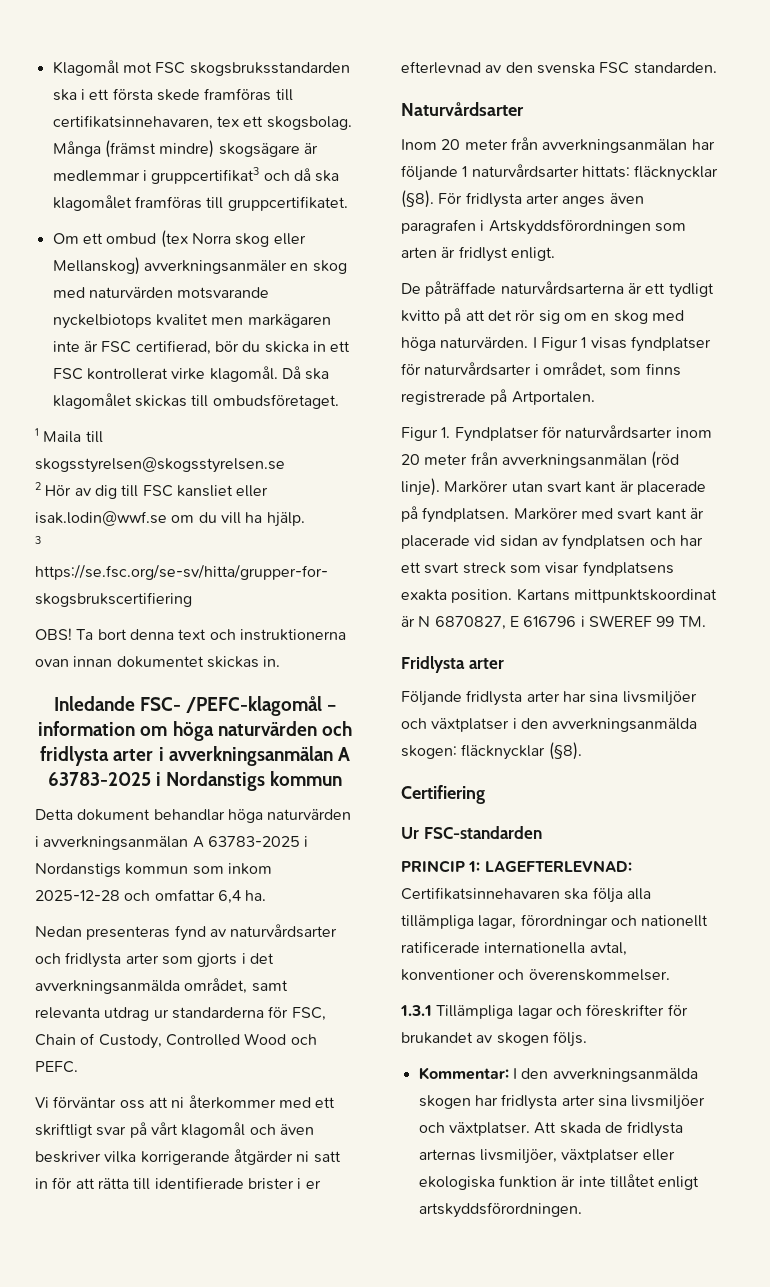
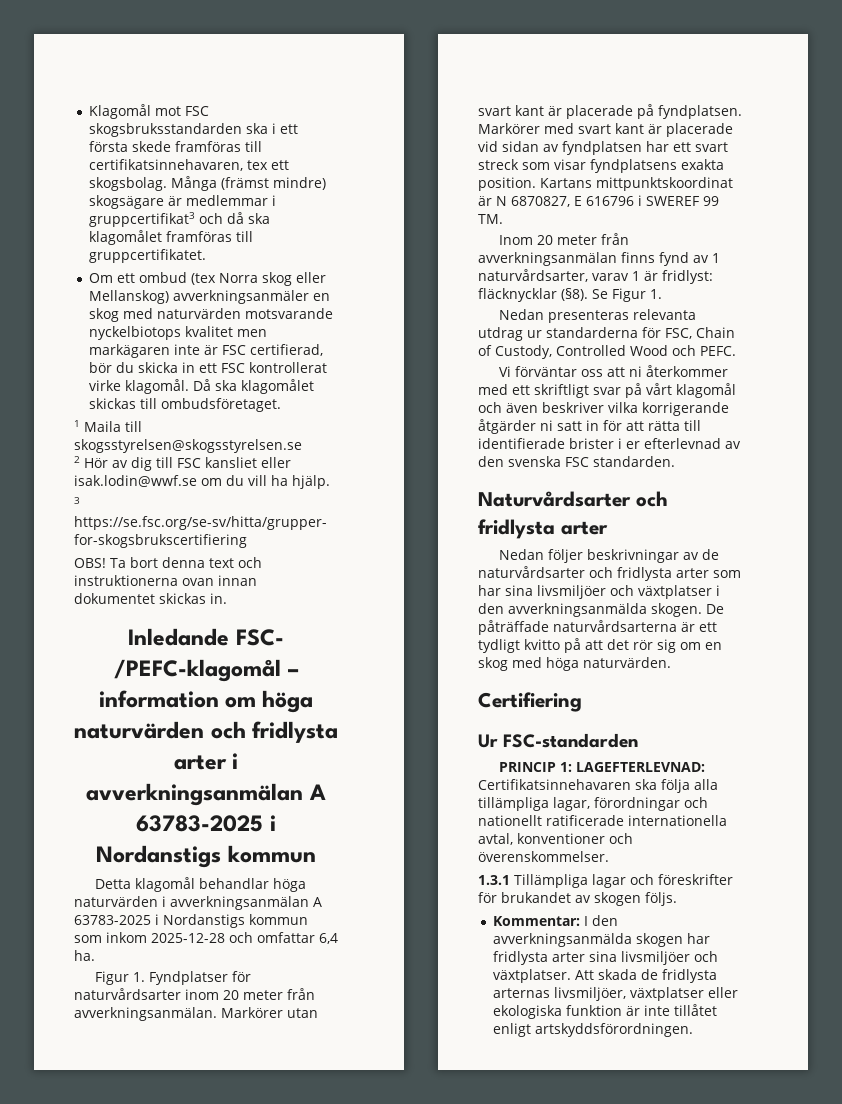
[77,809,151,821] dokument -> [134,877,195,892] klagomål
[35,924,338,941] [35,952,274,968] [35,978,288,994] Nedan presenteras fynd av naturvårdsarter och fridlysta arter som gjorts i det avverkningsanmälda området, samt -> [94,971,251,985] [74,988,315,1000] [74,1007,318,1021] [478,104,742,119] [478,123,733,137] [478,141,728,155] [478,159,724,173] [478,177,733,191] [478,195,719,207] [478,214,503,224] [498,233,629,245] [478,252,720,266] [478,269,713,284] [478,288,662,302] [498,309,629,323] Figur 1. Fyndplatser för naturvårdsarter inom 20 meter från avverkningsanmälan. Markörer utan svart kant är placerade på fyndplatsen. Markörer med svart kant är placerade vid sidan av fyndplatsen har ett svart streck som visar fyndplatsens exakta position. Kartans mittpunktskoordinat är N 6870827, E 616796 i SWEREF 99 TM. // Inom 20 meter från avverkningsanmälan finns fynd av 1 naturvårdsarter, varav 1 är fridlyst: fläcknycklar (§8). Se Figur 1. // Nedan presenteras
[401,137,715,153] [401,164,719,181] [401,190,644,208] [401,219,686,235] [401,246,555,262] // Inom 20 meter från avverkningsanmälan har följande 1 naturvårdsarter hittats: fläcknycklar (§8). För fridlysta arter anges även paragrafen i Artskyddsförordningen som arten är fridlyst enligt. // -> [636,491,668,507] [478,519,608,539] [498,549,719,563] [478,566,741,581] [478,585,720,599] [478,603,702,617] och fridlysta arter // Nedan följer beskrivningar av de naturvårdsarter och fridlysta arter som har sina livsmiljöer och växtplatser i den avverkningsanmälda skogen.
[532,336,711,352] [401,362,681,378] [401,389,595,405] [401,425,712,442] [401,451,680,469] [401,478,706,496] [401,506,704,523] [401,534,703,550] [401,561,674,577] [401,588,717,603] [401,615,706,630] [401,656,504,673] [401,690,697,706] [401,718,698,732] [401,742,582,760] I Figur 1 visas fyndplatser för naturvårdsarter i området, som finns registrerade på Artportalen. // Figur 1. Fyndplatser för naturvårdsarter inom 20 meter från avverkningsanmälan (röd linje). Markörer utan svart kant är placerade på fyndplatsen. Markörer med svart kant är placerade vid sidan av fyndplatsen och har ett svart streck som visar fyndplatsens exakta position. Kartans mittpunktskoordinat är N 6870827, E 616796 i SWEREF 99 TM. // Fridlysta arter // Följande fridlysta arter har sina livsmiljöer och växtplatser i den avverkningsanmälda skogen: fläcknycklar (§8). -> (671, 662) none

